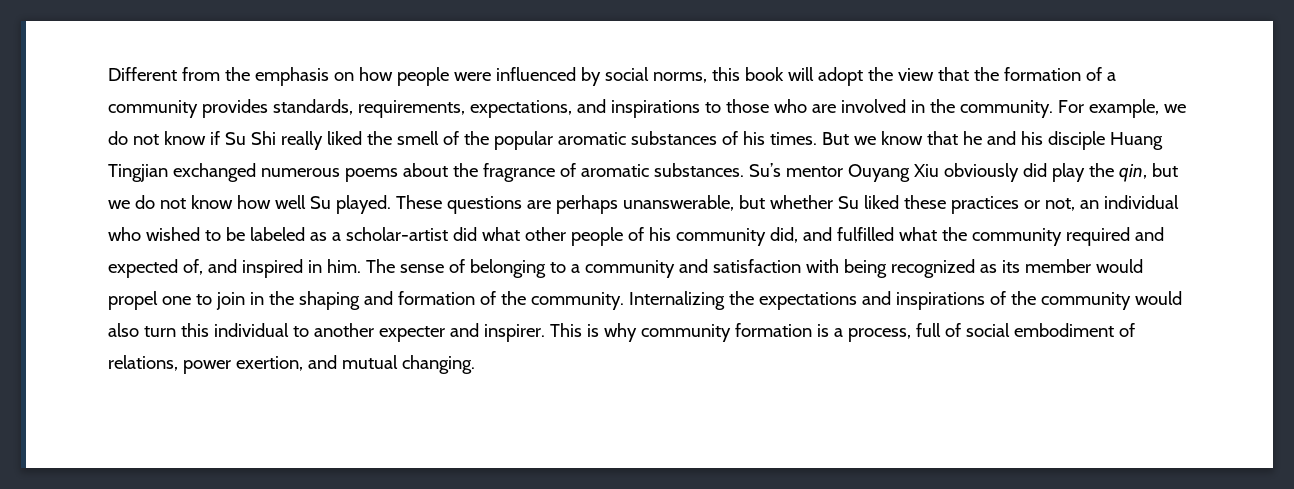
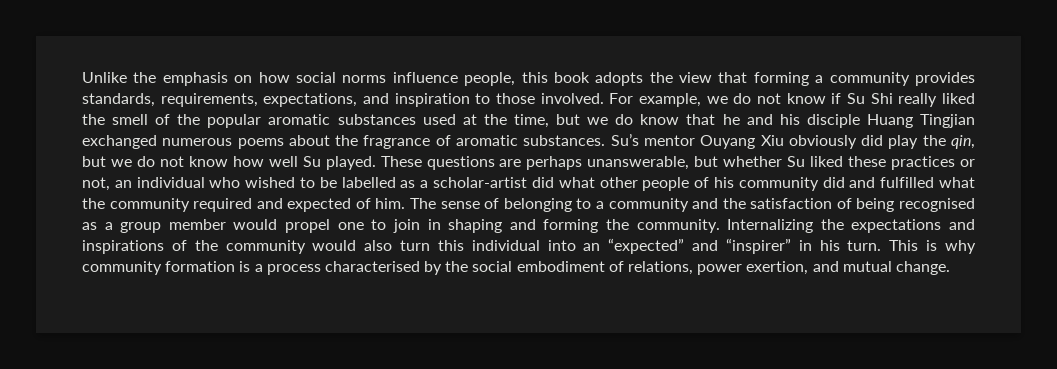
[108,67,220,81] Different from -> [82,72,127,83] Unlike
[396,67,1102,86] people were influenced by social norms, this book will adopt the view that the formation of -> [295,72,809,86] social norms influence people, this book adopts the view that forming
[610,100,700,118] inspirations -> [394,93,470,107] inspiration
[773,99,1053,118] who are involved in the community. -> [540,93,604,104] involved.
[721,131,876,145] of his times. But we -> [422,114,634,128] used at the time, but we do
[249,227,305,241] labeled -> [341,177,396,188] labelled
[769,227,798,243] did, -> [822,177,845,188] did
[182,259,322,278] of, and inspired in -> [355,198,371,209] of
[712,259,1020,278] satisfaction with being recognized as its -> [722,198,975,212] [82,222,162,233] the satisfaction of being recognised as a group
[268,291,294,305] the -> (441, 224) none
[397,291,496,305] formation of -> [543,219,599,233] forming
[292,323,545,342] to another expecter and inspirer. -> [547,238,882,254] into an “expected” and “inspirer” in his turn.
[847,323,961,342] process, full of -> [266,261,469,275] process characterised by the
[401,355,475,374] changing. -> [895,261,950,275] change.

